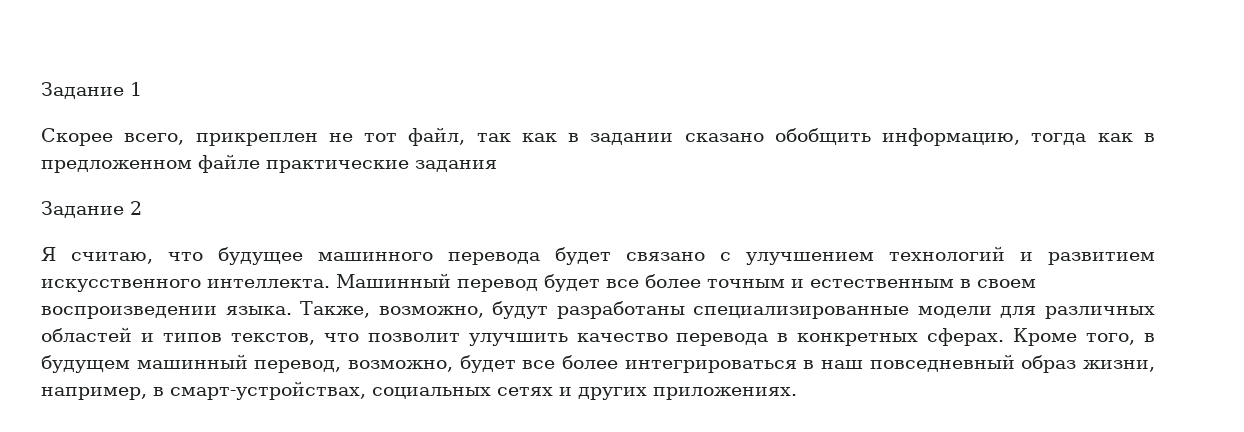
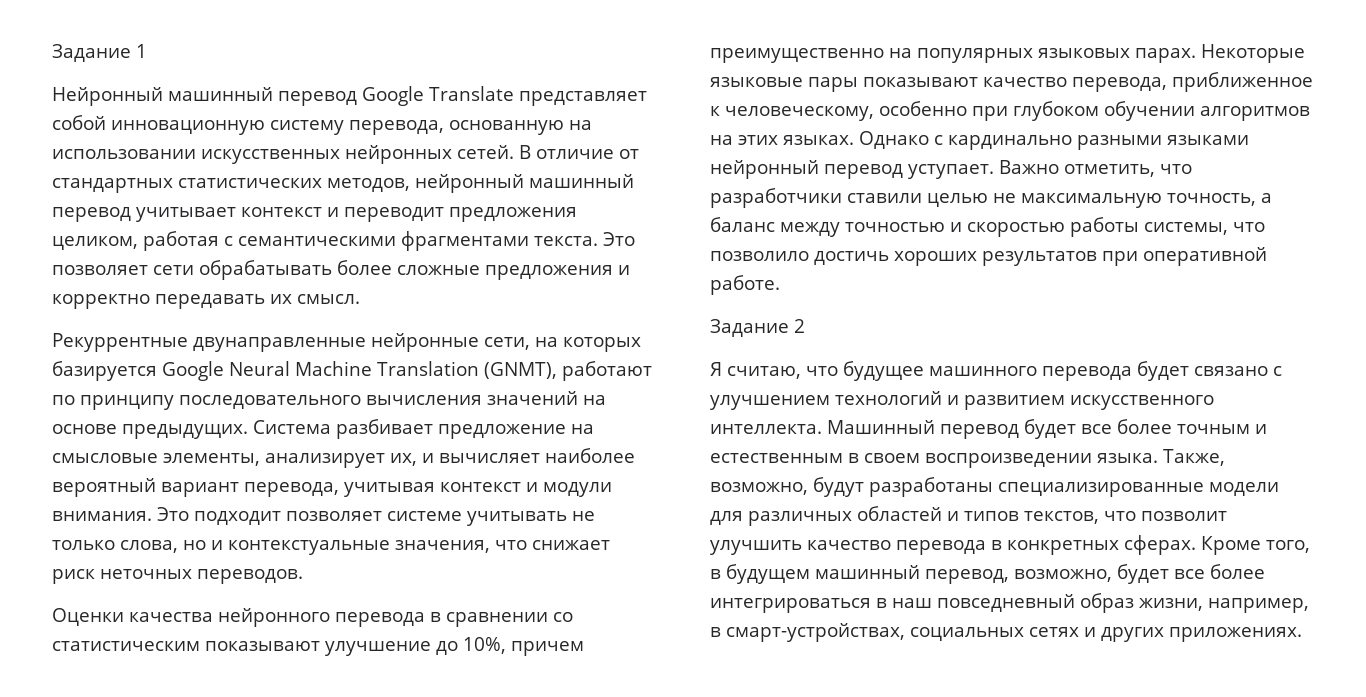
[41,127,1155,146] [41,154,497,173] Скорее всего, прикреплен не тот файл, так как в задании сказано обобщить информацию, тогда как в предложенном файле практические задания -> [52,86,647,106] [52,115,592,135] [52,145,639,164] [52,174,634,193] [52,207,577,222] [52,231,635,251] [52,260,630,280] [52,294,360,309] [52,333,641,352] [52,361,652,381] [52,391,606,410] [52,419,594,439] [52,448,635,468] [52,478,612,497] [52,507,595,526] [52,540,610,555] [52,569,303,584] [52,608,573,627] [52,637,584,656] [710,44,1305,63] [710,72,1313,92] [710,101,1310,121] [710,131,1249,150] [710,160,1192,179] [710,188,1272,208] [710,217,1265,237] [710,247,1267,266] [710,275,780,295] Нейронный машинный перевод Google Translate представляет собой инновационную систему перевода, основанную на использовании искусственных нейронных сетей. В отличие от стандартных статистических методов, нейронный машинный перевод учитывает контекст и переводит предложения целиком, работая с семантическими фрагментами текста. Это позволяет сети обрабатывать более сложные предложения и корректно передавать их смысл. // Рекуррентные двунаправленные нейронные сети, на которых базируется Google Neural Machine Translation (GNMT), работают по принципу последовательного вычисления значений на основе предыдущих. Система разбивает предложение на смысловые элементы, анализирует их, и вычисляет наиболее вероятный вариант перевода, учитывая контекст и модули внимания. Это подходит позволяет системе учитывать не только слова, но и контекстуальные значения, что снижает риск неточных переводов. // Оценки качества нейронного перевода в сравнении со статистическим показывают улучшение до 10%, причем преимущественно на популярных языковых парах. Некоторые языковые пары показывают качество перевода, приближенное к человеческому, особенно при глубоком обучении алгоритмов на этих языках. Однако с кардинально разными языками нейронный перевод уступает. Важно отметить, что разработчики ставили целью не максимальную точность, а баланс между точностью и скоростью работы системы, что позволило достичь хороших результатов при оперативной работе.

